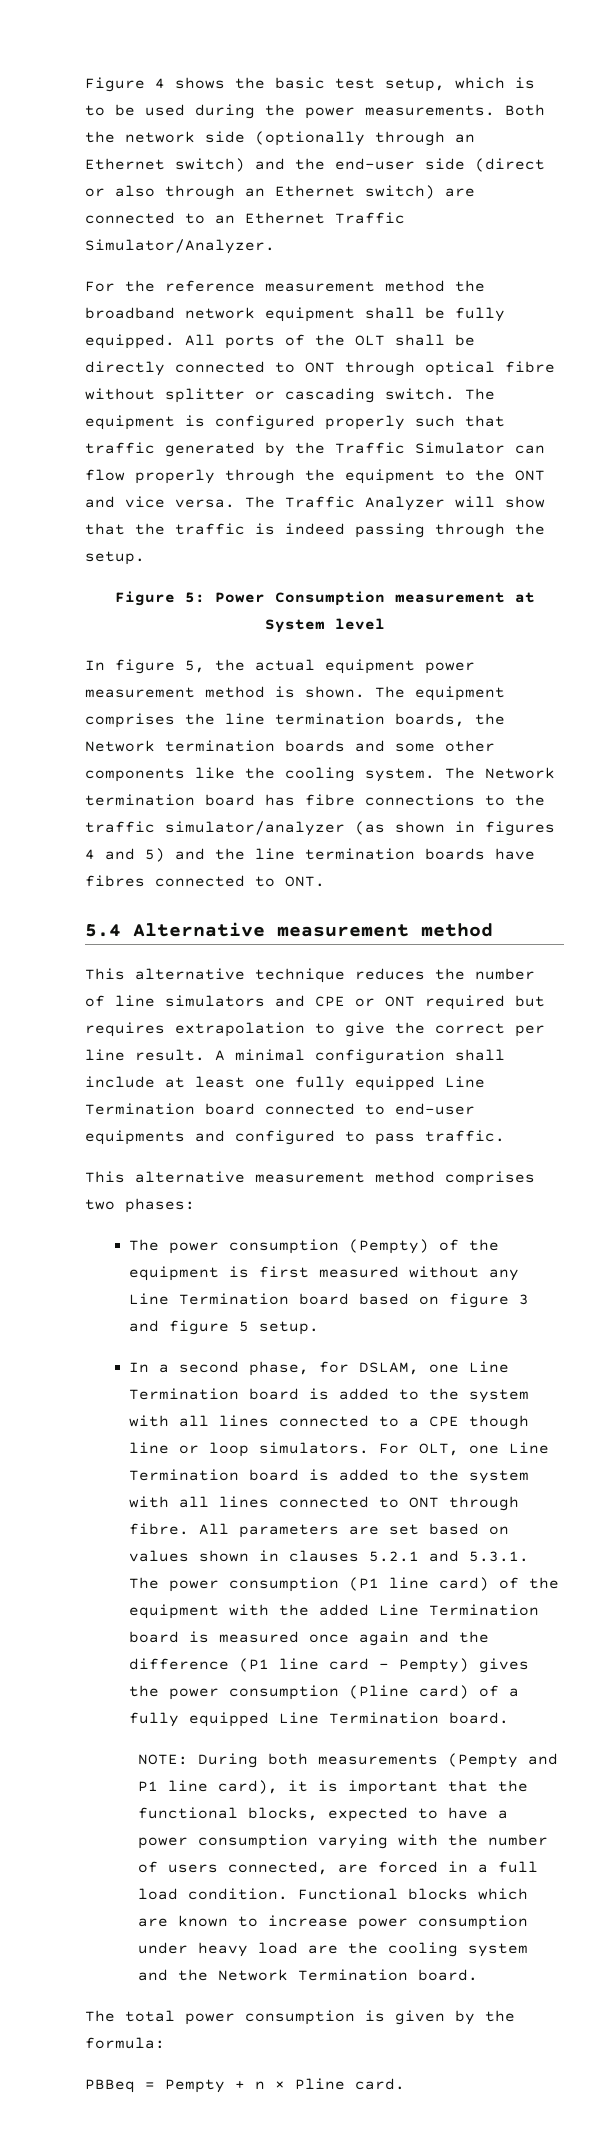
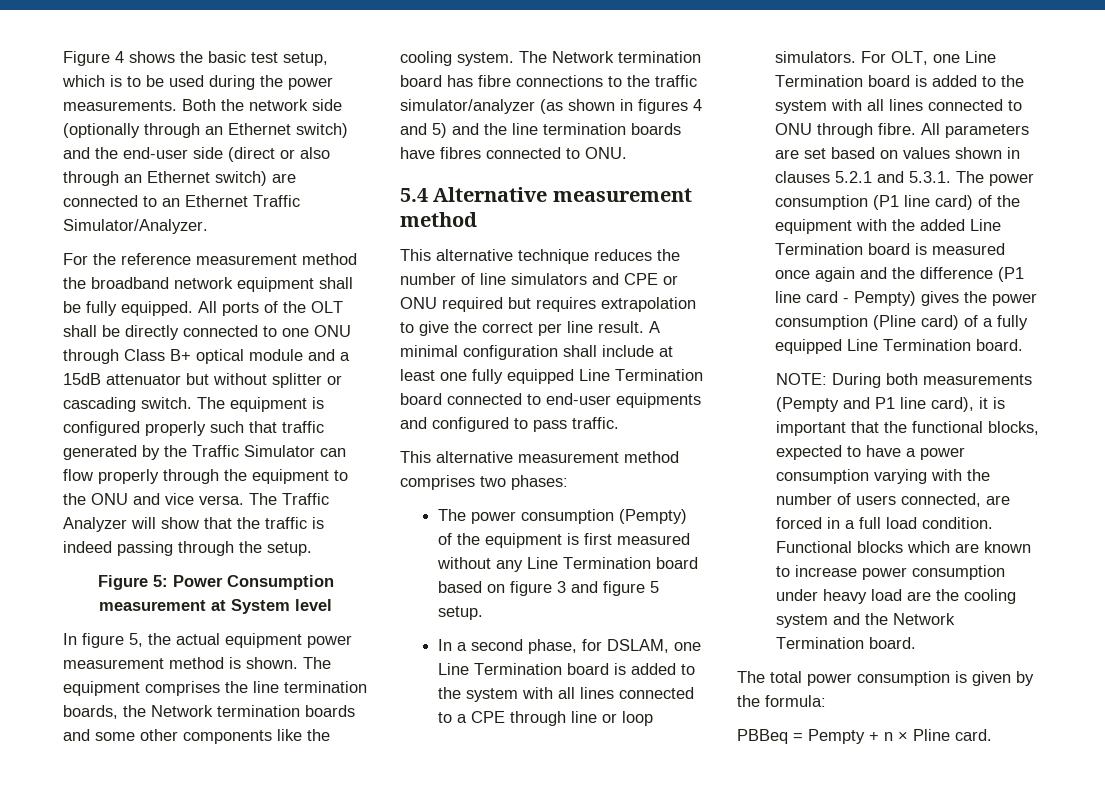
[305,361,555,376] ONT through optical fibre -> [282,325,351,337] [63,349,350,364] [63,373,209,385] one ONU through Class B+ optical module and a 15dB attenuator but
[515,470,545,481] ONT -> [91,493,128,505] ONU
[285,876,325,887] ONT. -> [585,147,627,159] ONU.
[385,996,415,1007] ONT -> [400,297,437,309] ONU
[469,1415,530,1430] though -> [509,711,566,726] through
[409,1497,440,1508] ONT -> [774,123,812,135] ONU

